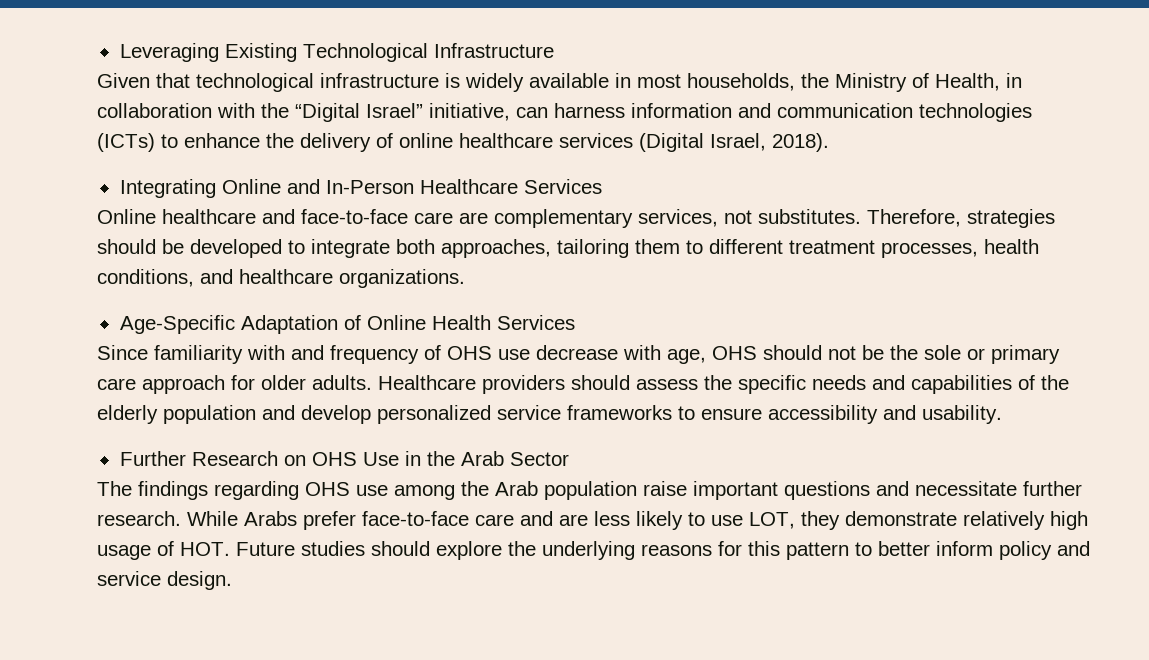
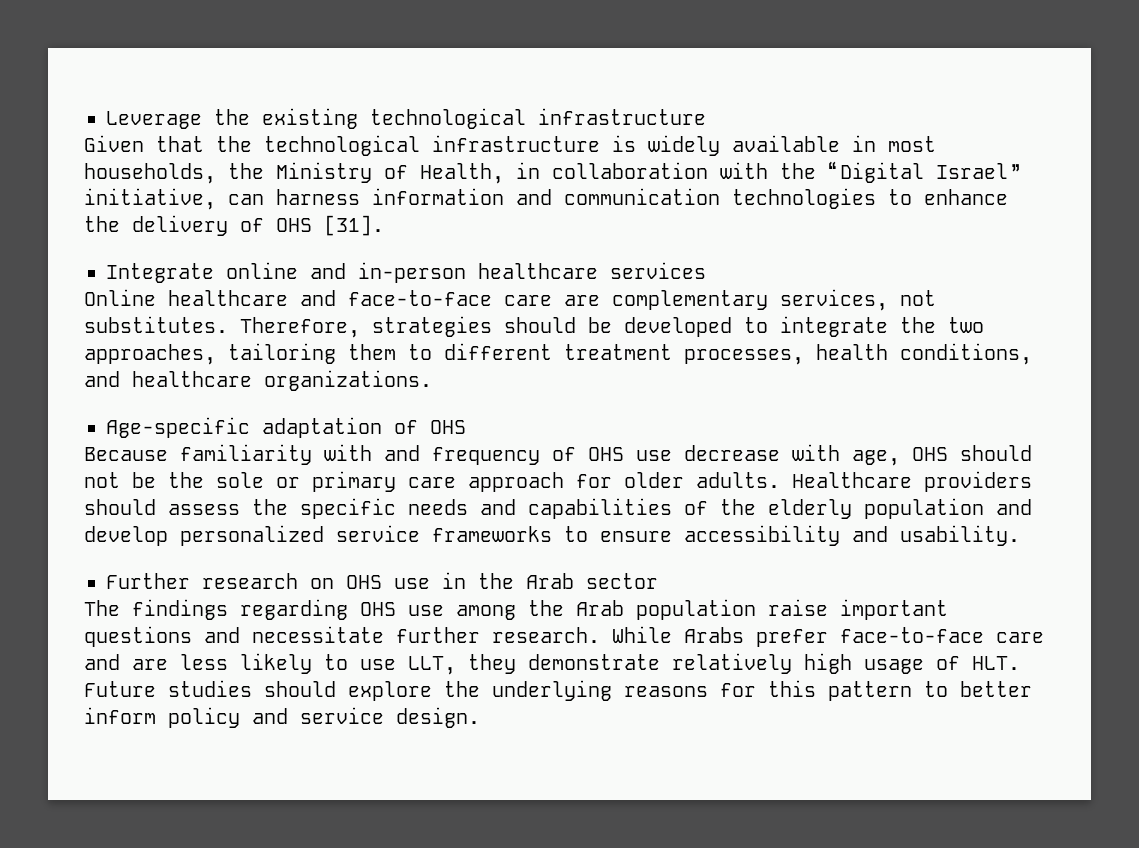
[119,43,554,62] Leveraging Existing Technological Infrastructure -> [106,108,706,129] Leverage the existing technological infrastructure
(190, 80) none -> [216,136,252,152] the
[97,133,155,152] (ICTs) -> (876, 198) none
[399,133,829,152] [119,179,602,198] online healthcare services (Digital Israel, 2018). // Integrating Online and In-Person Healthcare Services -> [276,215,384,236] [106,262,706,283] OHS [31]. // Integrate online and in-person healthcare services
[396,239,435,254] both -> [900,317,984,333] the two
[119,315,575,334] [97,345,148,360] Age-Specific Adaptation of Online Health Services // Since -> [106,417,466,438] [84,447,168,461] Age-specific adaptation of OHS // Because
[191,451,278,466] Research -> [202,573,298,589] research
[362,452,399,466] Use -> [394,578,430,589] use
[509,452,569,466] Sector -> [586,573,658,589] sector
[749,512,795,529] LOT, -> [408,656,456,675] LLT,
[180,542,230,556] HOT. -> [972,656,1020,670] HLT.

